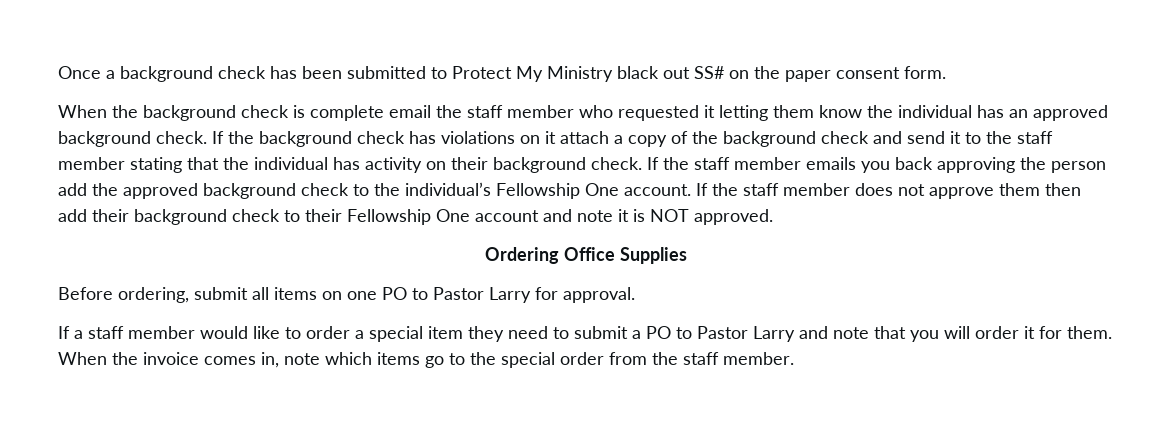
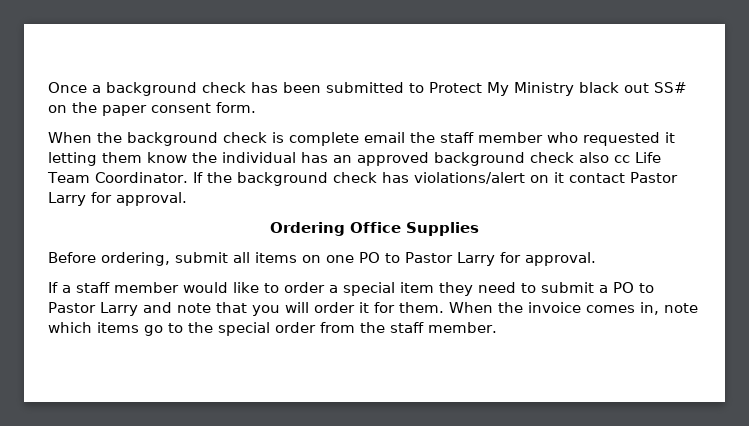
[156,131,207,144] check. -> [530,152,661,163] [47,172,188,183] check also cc Life Team Coordinator.
[441,131,515,144] violations -> [413,172,525,184] violations/alert
[560,131,1053,147] [58,157,1106,173] [58,182,1081,199] [58,209,773,225] attach a copy of the background check and send it to the staff member stating that the individual has activity on their background check. If the staff member emails you back approving the person add the approved background check to the individual’s Fellowship One account. If the staff member does not approve them then add their background check to their Fellowship One account and note it is NOT approved. -> [568,172,678,183] [48,192,187,206] contact Pastor Larry for approval.

